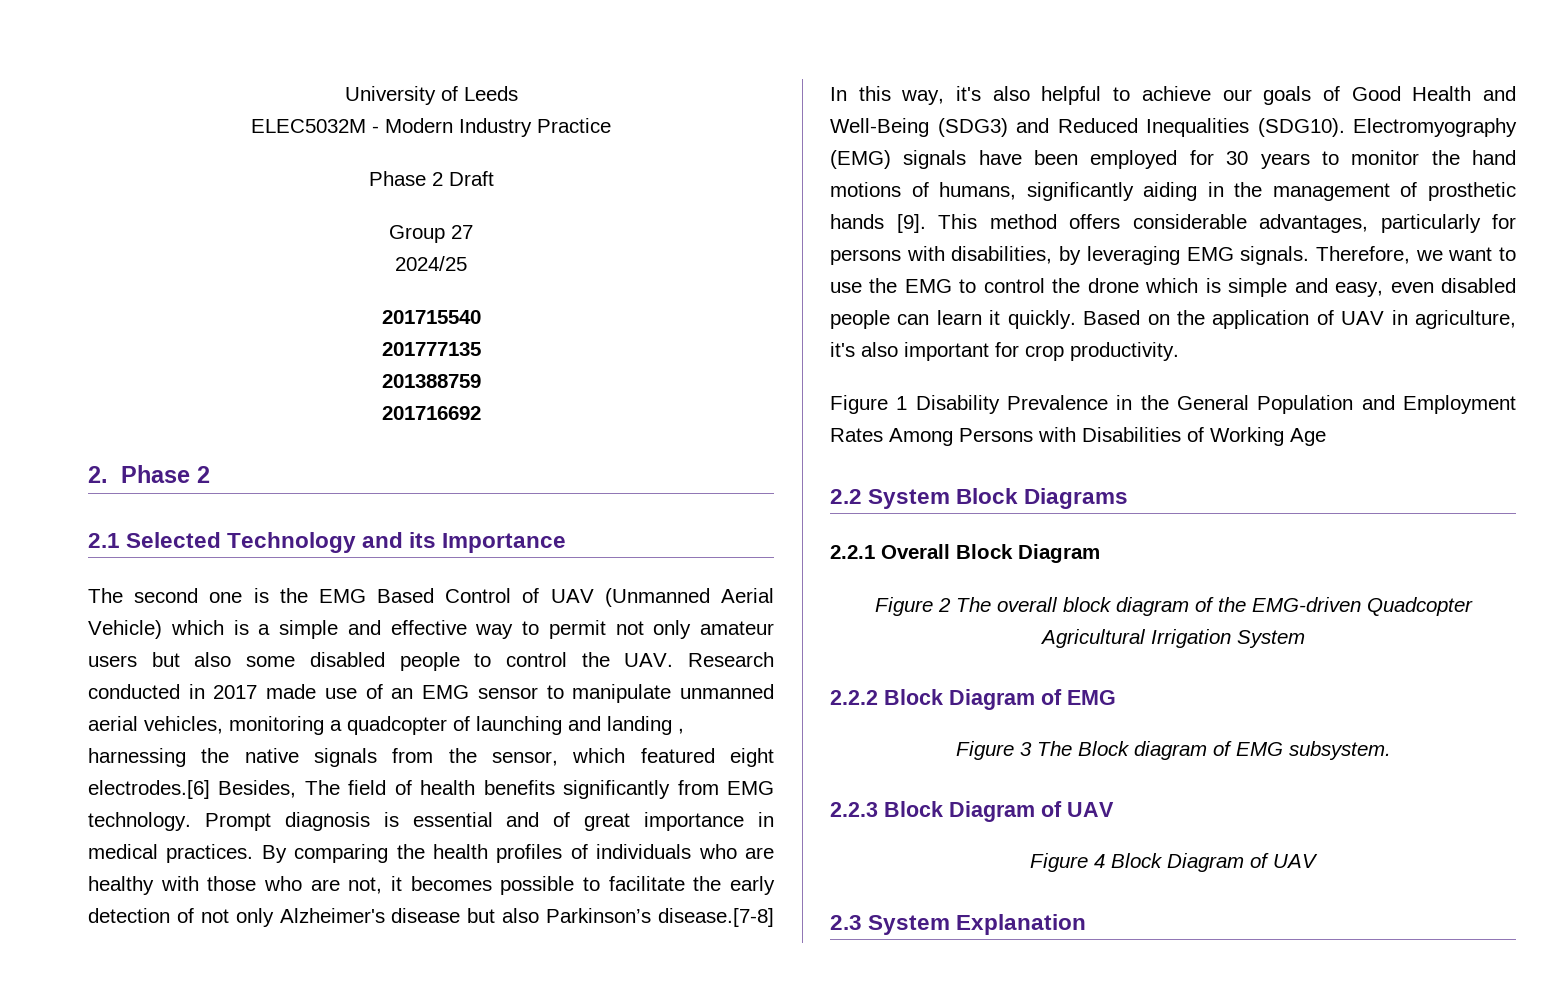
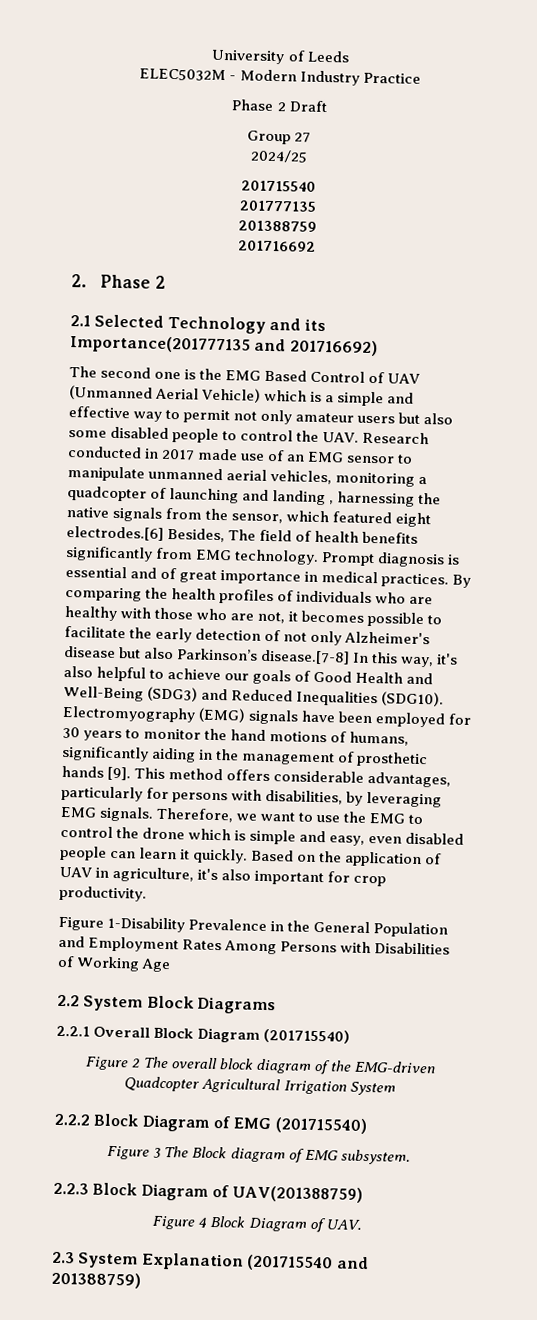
[442,533,567,553] Importance -> [70,335,378,357] Importance(201777135 and 201716692)
[896,395,1000,414] 1 Disability -> [107,916,186,933] 1-Disability
(1100, 553) none -> [263,1028,351,1044] (201715540)
(1116, 697) none -> [274,1117,367,1135] (201715540)
[1067,802,1114,817] UAV -> [232,1185,364,1203] UAV(201388759)
[1273,854,1318,868] UAV -> [325,1219,362,1230] UAV.
(1087, 924) none -> [246,1254,369,1272] [51,1271,141,1289] (201715540 and 201388759)

